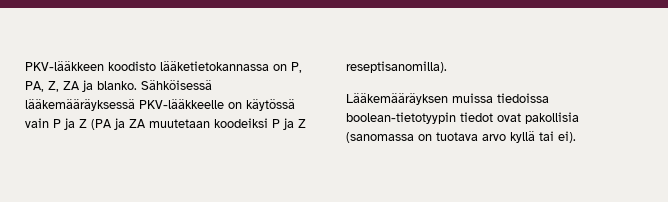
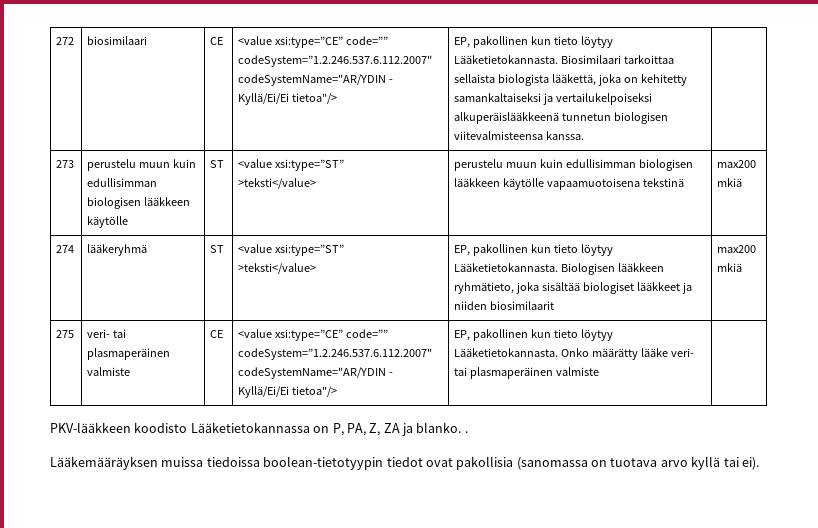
(25, 66) none -> [56,37,75,45] [87,36,148,45] [210,37,224,45] [238,36,389,48] [238,55,433,67] [238,74,394,86] [238,93,338,105] [454,36,614,48] [454,55,675,64] [454,74,688,86] [454,93,653,105] [454,112,669,124] [454,131,585,140] [56,160,75,168] [87,159,197,171] [87,178,158,187] [87,197,191,209] [87,216,129,228] [210,160,225,168] [238,159,345,171] [238,178,317,189] [454,159,694,171] [454,178,685,190] [717,160,757,168] [717,178,743,187] [56,245,75,253] [87,244,148,256] [210,245,225,253] [238,244,345,256] [238,263,317,274] [454,244,614,256] [454,263,665,275] [454,282,693,294] [454,301,555,310] [717,245,757,253] [717,263,743,272] [56,330,75,338] [87,329,127,338] [87,348,171,360] [87,367,131,376] [210,330,224,338] [238,329,389,341] [238,348,433,360] [238,367,394,379] [238,386,338,398] [454,329,614,341] [454,348,695,360] [454,367,600,379] 272 | biosimilaari | CE | <value xsi:type=”CE” code=”” codeSystem=”1.2.246.537.6.112.2007" codeSystemName="AR/YDIN - Kyllä/Ei/Ei tietoa"/> | EP, pakollinen kun tieto löytyy Lääketietokannasta. Biosimilaari tarkoittaa sellaista biologista lääkettä, joka on kehitetty samankaltaiseksi ja vertailukelpoiseksi alkuperäislääkkeenä tunnetun biologisen viitevalmisteensa kanssa. | // 273 | perustelu muun kuin edullisimman biologisen lääkkeen käytölle | ST | <value xsi:type=”ST” // >teksti</value> | perustelu muun kuin edullisimman biologisen lääkkeen käytölle vapaamuotoisena tekstinä | max200 mkiä // 274 | lääkeryhmä | ST | <value xsi:type=”ST” // >teksti</value> | EP, pakollinen kun tieto löytyy Lääketietokannasta. Biologisen lääkkeen ryhmätieto, joka sisältää biologiset lääkkeet ja niiden biosimilaarit | max200 mkiä // 275 | veri- tai plasmaperäinen valmiste | CE | <value xsi:type=”CE” code=”” codeSystem=”1.2.246.537.6.112.2007" codeSystemName="AR/YDIN - Kyllä/Ei/Ei tietoa"/> | EP, pakollinen kun tieto löytyy Lääketietokannasta. Onko määrätty lääke veri- tai plasmaperäinen valmiste | //
[160,61,269,71] lääketietokannassa -> [190,422,310,433] Lääketietokannassa
[141,80,212,90] [25,99,295,111] [25,118,306,130] [346,61,447,73] Sähköisessä lääkemääräyksessä PKV-lääkkeelle on käytössä vain P ja Z (PA ja ZA muutetaan koodeiksi P ja Z reseptisanomilla). -> [464,431,468,433] .

